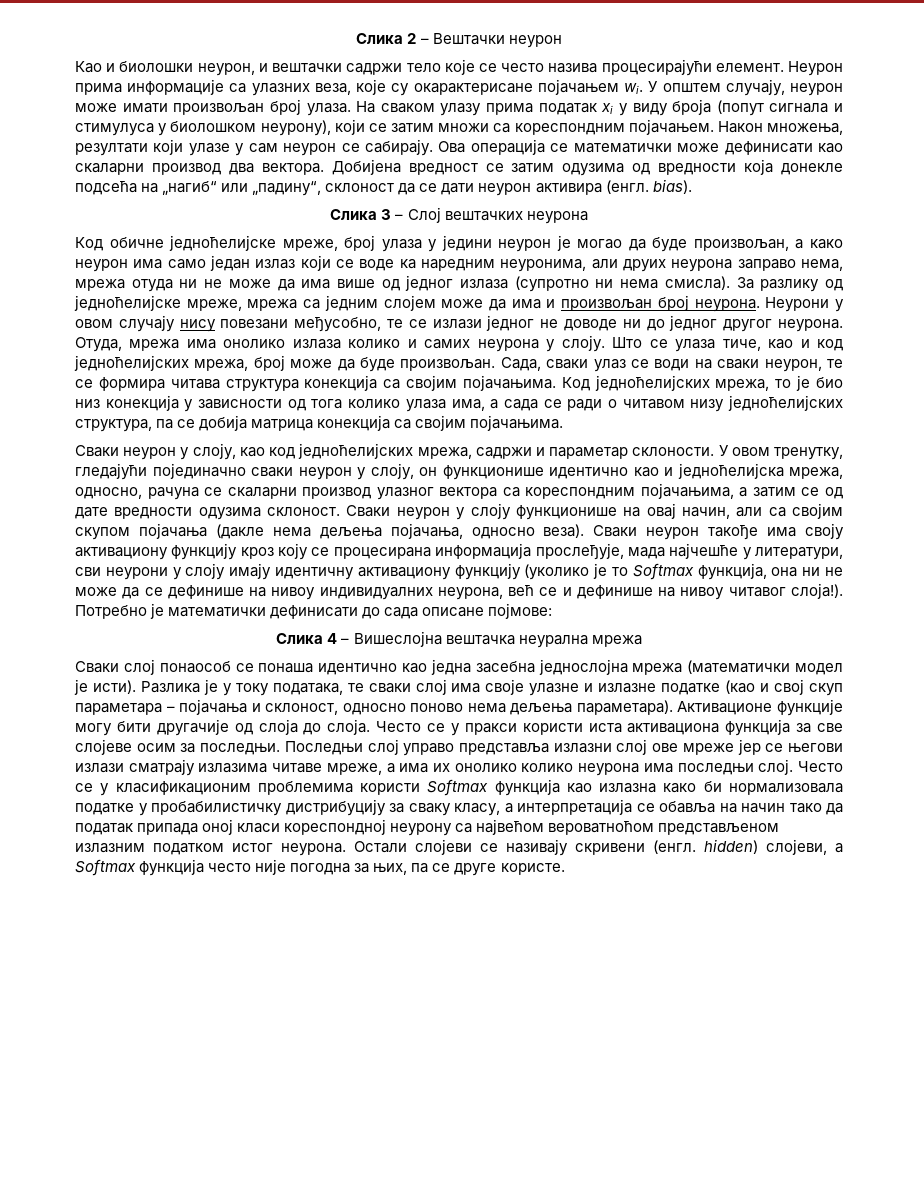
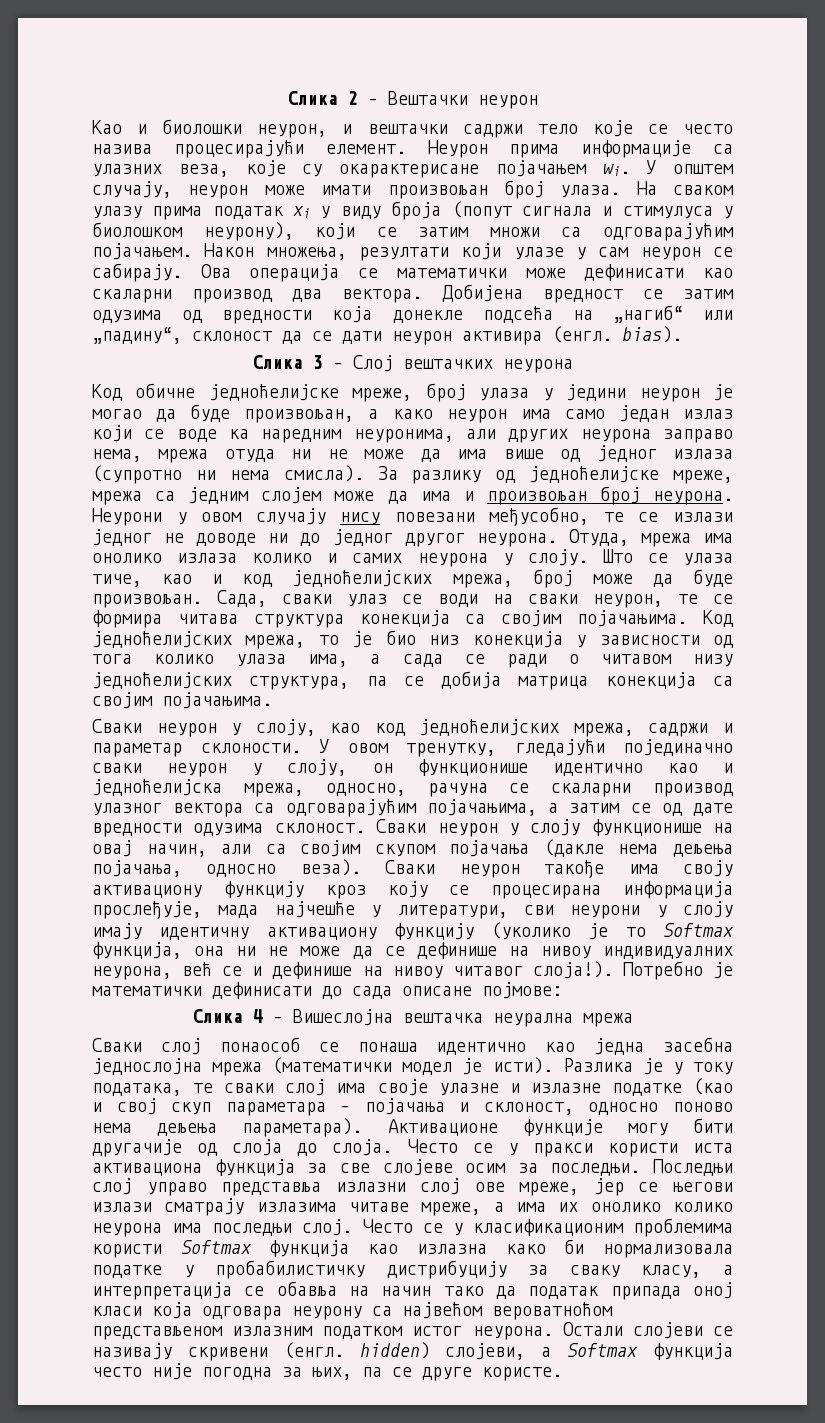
[514,123,625,135] кореспондним -> [602,223,734,241] одговарајућим
[623,259,666,272] друих -> [508,429,569,443] других
[525,487,636,499] кореспондним -> [285,799,417,817] одговарајућим
[682,743,734,755] мреже -> [519,1182,580,1196] мреже,
[284,819,387,835] кореспондној -> [152,1302,282,1320] која одговара

